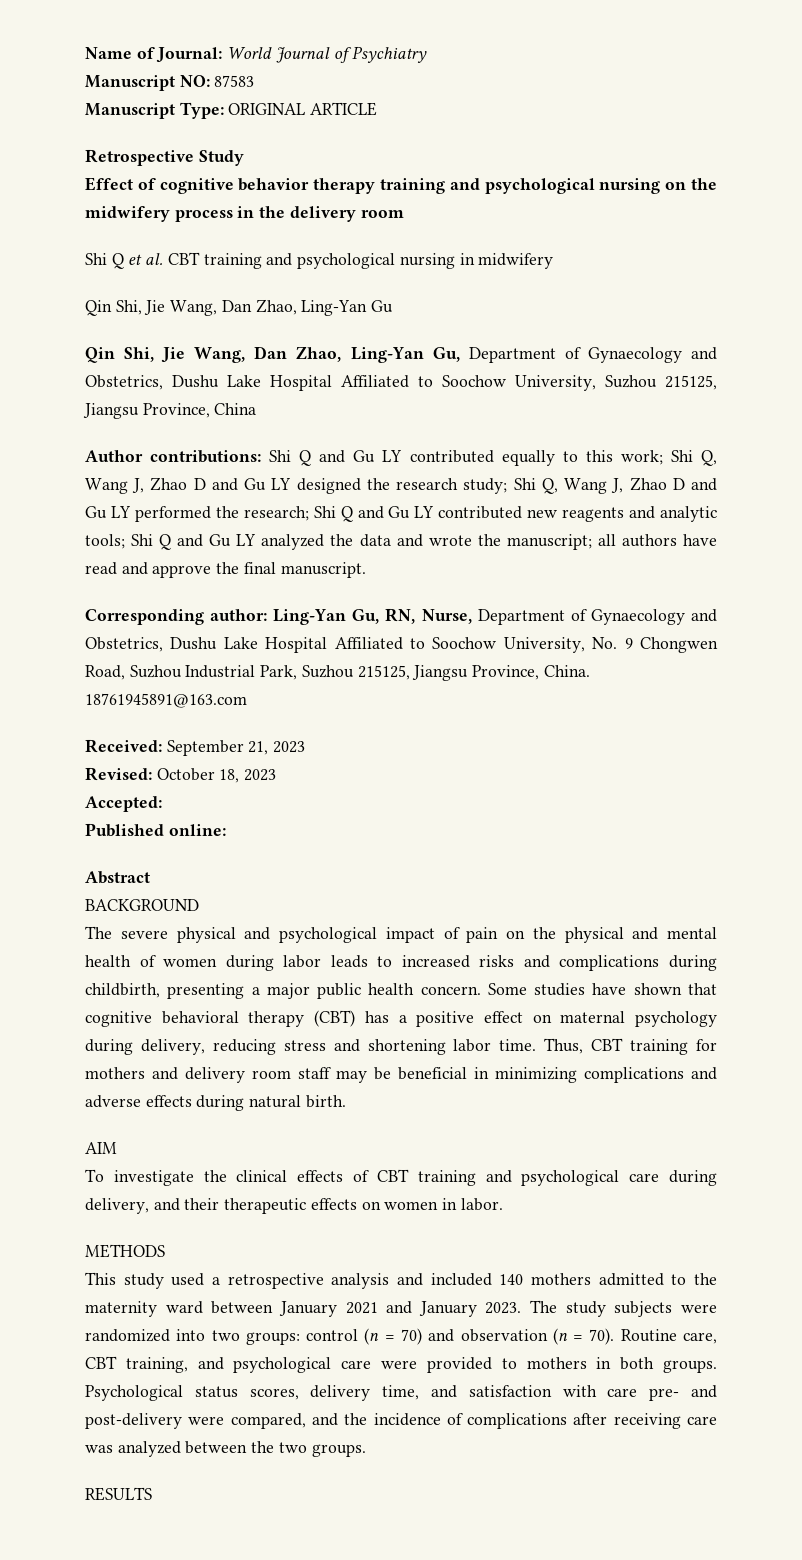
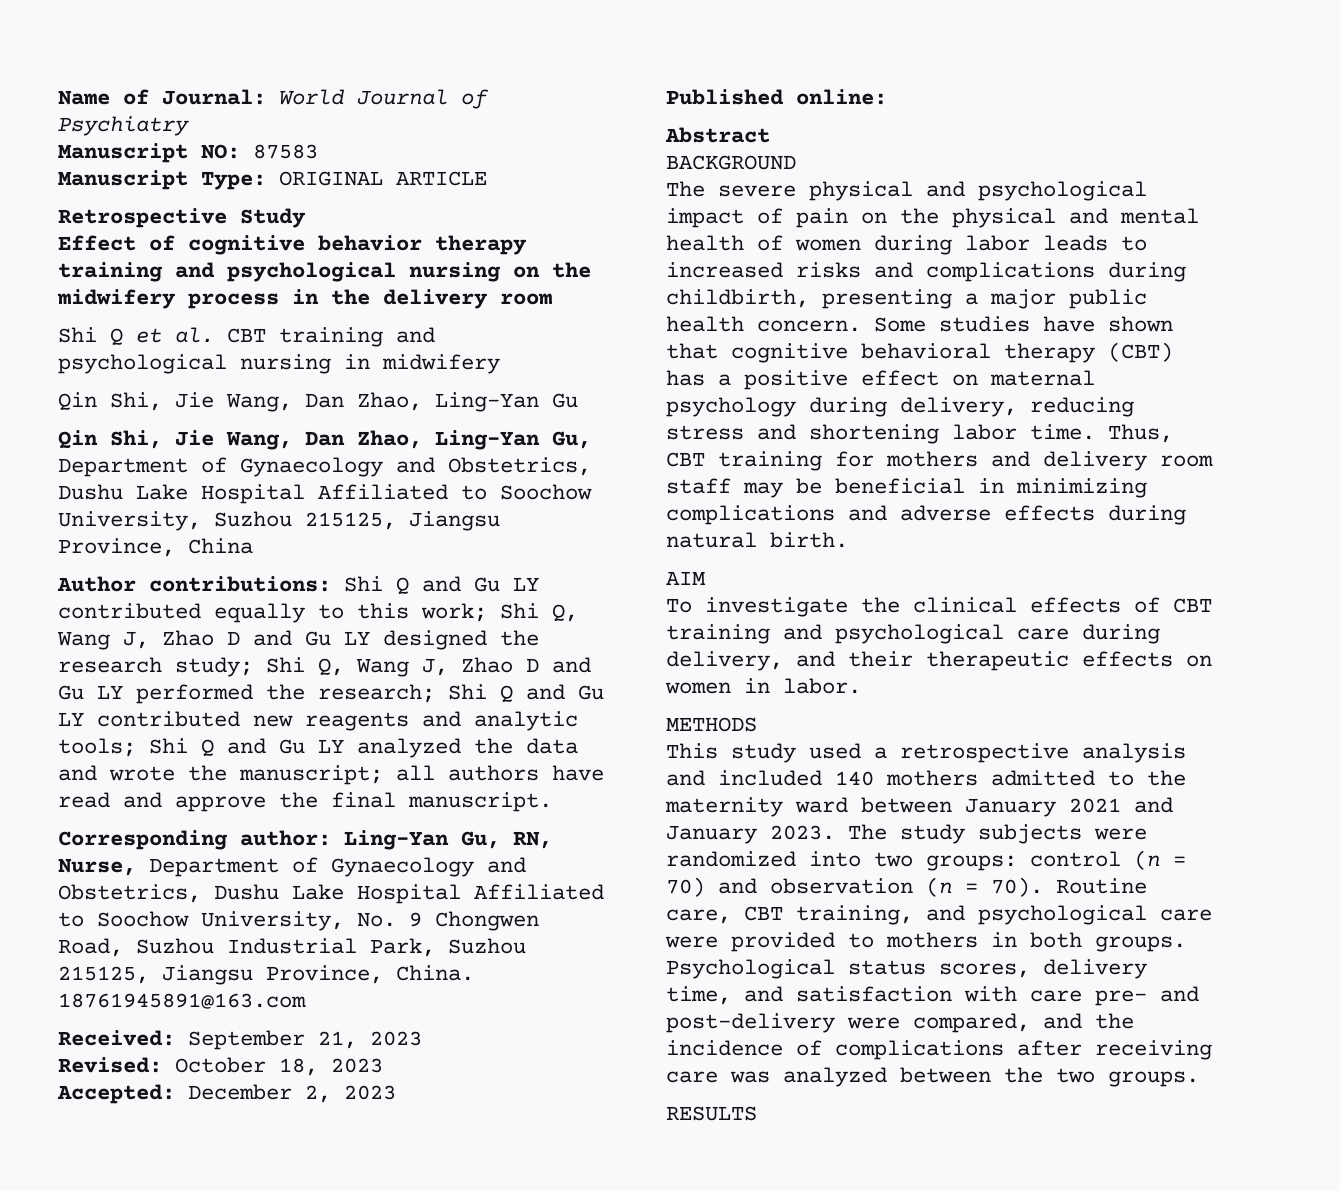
(162, 804) none -> [188,1084,396,1103] December 2, 2023

